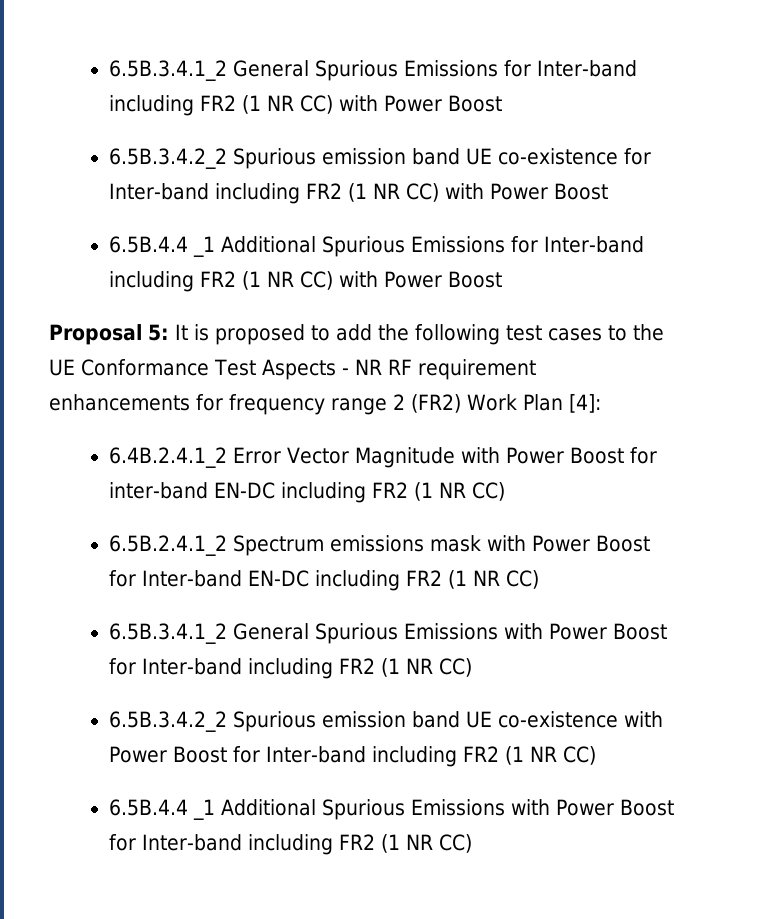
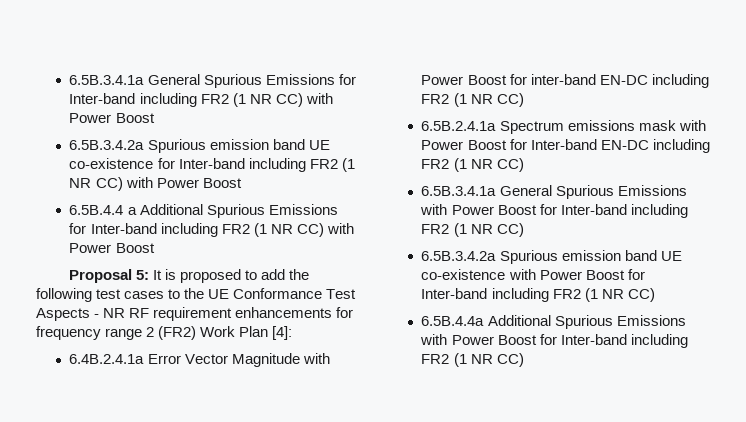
[109,60,228,81] 6.5B.3.4.1_2 -> [69,75,145,85] 6.5B.3.4.1a
[109,148,228,169] 6.5B.3.4.2_2 -> [69,140,145,150] 6.5B.3.4.2a
[193,236,216,257] _1 -> [127,207,137,215] a
[109,447,228,468] 6.4B.2.4.1_2 -> [69,354,145,364] 6.4B.2.4.1a
[109,535,228,556] 6.5B.2.4.1_2 -> [421,121,497,131] 6.5B.2.4.1a
[109,623,228,644] 6.5B.3.4.1_2 -> [421,186,497,196] 6.5B.3.4.1a
[109,711,228,732] 6.5B.3.4.2_2 -> [421,251,497,261] 6.5B.3.4.2a
[109,799,216,820] 6.5B.4.4 _1 -> [421,316,485,326] 6.5B.4.4a

